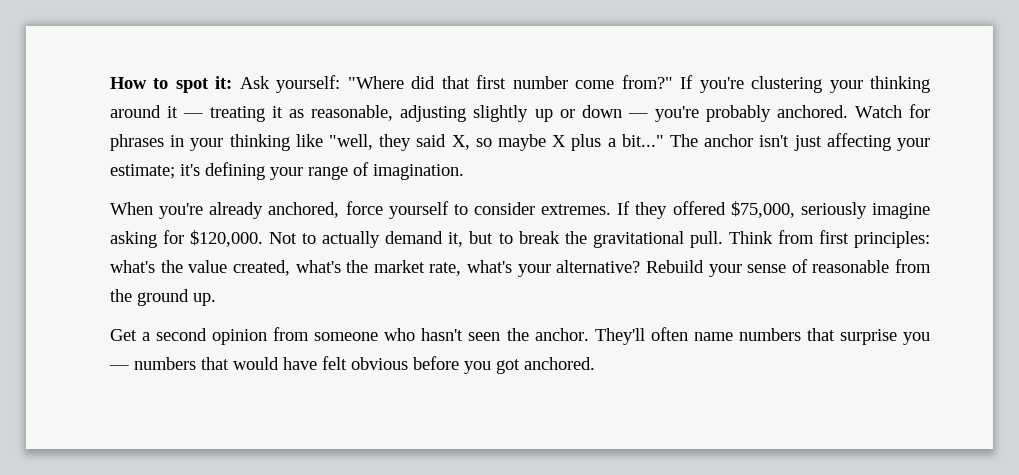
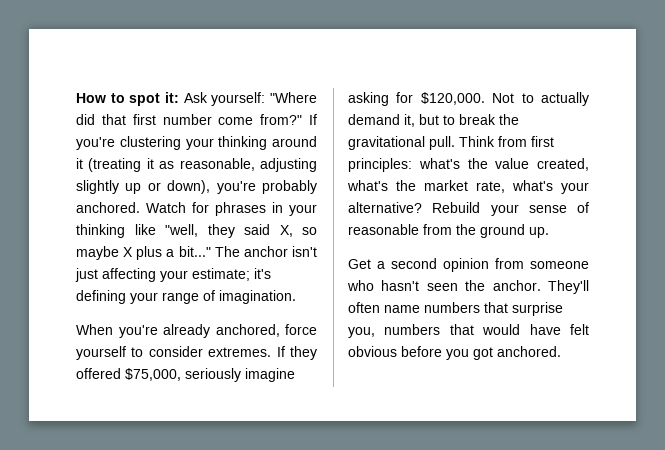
[183,106,266,122] — treating -> [88,158,142,172] (treating
[581,105,648,118] down — -> [167,180,211,194] down),
[902,332,930,345] [109,365,129,370] you — -> [348,327,375,338] you,

